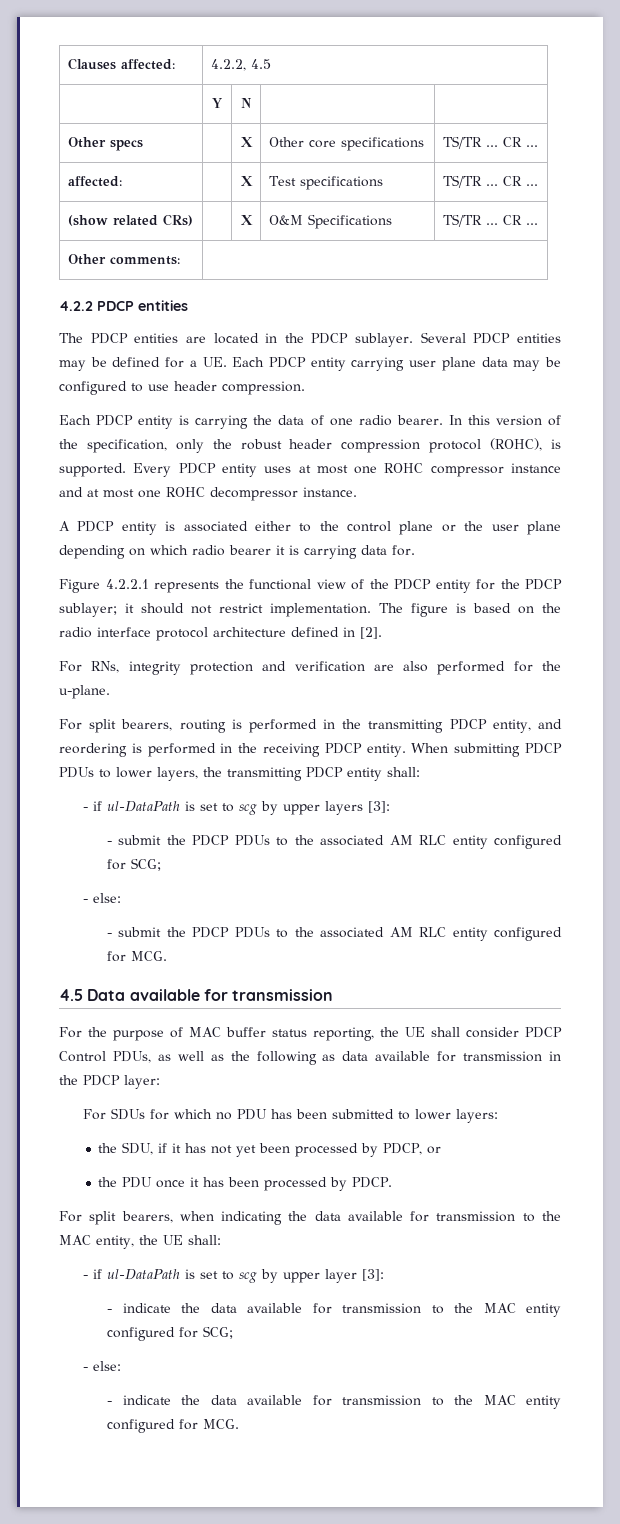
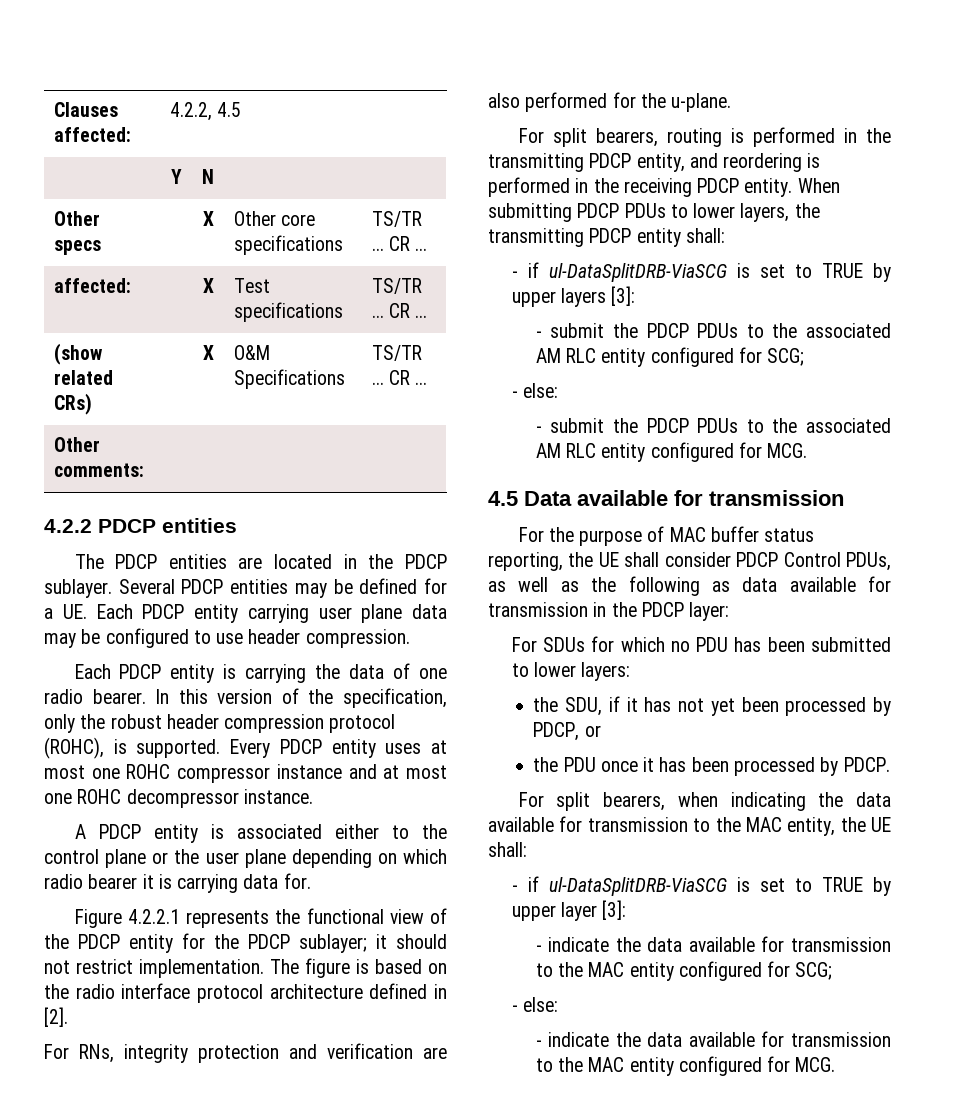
[107,801,258,815] ul-DataPath is set to scg -> [548,263,863,282] ul-DataSplitDRB-ViaSCG is set to TRUE
[107,1269,258,1283] ul-DataPath is set to scg -> [548,877,863,896] ul-DataSplitDRB-ViaSCG is set to TRUE

